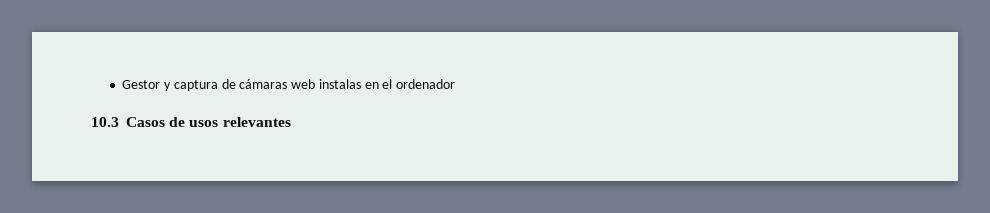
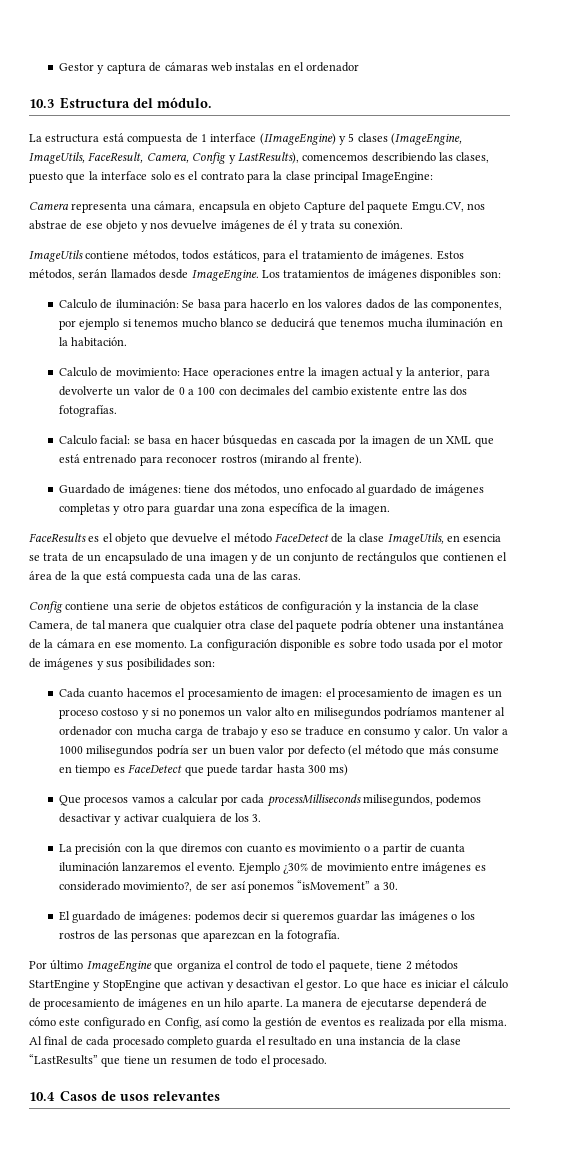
(119, 122) none -> [60,97,213,109] [29,133,463,145] [29,152,490,164] [29,171,433,183] [29,201,486,213] [29,220,403,232] [29,250,464,262] [29,269,501,281] [59,299,502,311] [59,318,503,330] [59,337,128,347] [59,367,490,379] [59,386,468,396] [59,405,118,417] [59,434,494,447] [59,454,362,466] [59,484,485,496] [59,503,390,515] [29,533,502,545] [29,552,507,564] [29,571,301,583] [29,601,480,613] [29,620,504,632] [29,639,503,651] [29,658,215,670] [59,688,502,700] [59,707,505,719] [59,726,509,738] [59,745,499,757] [59,764,349,776] [59,794,482,807] [59,813,262,825] [59,843,466,855] [59,862,486,874] [59,880,399,893] [59,911,475,923] [59,930,341,942] [29,959,458,972] [29,979,508,991] [29,998,487,1010] [29,1017,507,1029] [29,1036,462,1048] [29,1054,327,1067] [29,1092,55,1101] Estructura del módulo. // La estructura está compuesta de 1 interface (IImageEngine) y 5 clases (ImageEngine, ImageUtils, FaceResult, Camera, Config y LastResults), comencemos describiendo las clases, puesto que la interface solo es el contrato para la clase principal ImageEngine: // Camera representa una cámara, encapsula en objeto Capture del paquete Emgu.CV, nos abstrae de ese objeto y nos devuelve imágenes de él y trata su conexión. // ImageUtils contiene métodos, todos estáticos, para el tratamiento de imágenes. Estos métodos, serán llamados desde ImageEngine. Los tratamientos de imágenes disponibles son: // Calculo de iluminación: Se basa para hacerlo en los valores dados de las componentes, por ejemplo si tenemos mucho blanco se deducirá que tenemos mucha iluminación en la habitación. // Calculo de movimiento: Hace operaciones entre la imagen actual y la anterior, para devolverte un valor de 0 a 100 con decimales del cambio existente entre las dos fotografías. // Calculo facial: se basa en hacer búsquedas en cascada por la imagen de un XML que está entrenado para reconocer rostros (mirando al frente). // Guardado de imágenes: tiene dos métodos, uno enfocado al guardado de imágenes completas y otro para guardar una zona específica de la imagen. // FaceResults es el objeto que devuelve el método FaceDetect de la clase ImageUtils, en esencia se trata de un encapsulado de una imagen y de un conjunto de rectángulos que contienen el área de la que está compuesta cada una de las caras. // Config contiene una serie de objetos estáticos de configuración y la instancia de la clase Camera, de tal manera que cualquier otra clase del paquete podría obtener una instantánea de la cámara en ese momento. La configuración disponible es sobre todo usada por el motor de imágenes y sus posibilidades son: // Cada cuanto hacemos el procesamiento de imagen: el procesamiento de imagen es un proceso costoso y si no ponemos un valor alto en milisegundos podríamos mantener al ordenador con mucha carga de trabajo y eso se traduce en consumo y calor. Un valor a 1000 milisegundos podría ser un buen valor por defecto (el método que más consume en tiempo es FaceDetect que puede tardar hasta 300 ms) // Que procesos vamos a calcular por cada processMilliseconds milisegundos, podemos desactivar y activar cualquiera de los 3. // La precisión con la que diremos con cuanto es movimiento o a partir de cuanta iluminación lanzaremos el evento. Ejemplo ¿30% de movimiento entre imágenes es considerado movimiento?, de ser así ponemos “isMovement” a 30. // El guardado de imágenes: podemos decir si queremos guardar las imágenes o los rostros de las personas que aparezcan en la fotografía. // Por último ImageEngine que organiza el control de todo el paquete, tiene 2 métodos StartEngine y StopEngine que activan y desactivan el gestor. Lo que hace es iniciar el cálculo de procesamiento de imágenes en un hilo aparte. La manera de ejecutarse dependerá de cómo este configurado en Config, así como la gestión de eventos es realizada por ella misma. Al final de cada procesado completo guarda el resultado en una instancia de la clase “LastResults” que tiene un resumen de todo el procesado. // 10.4

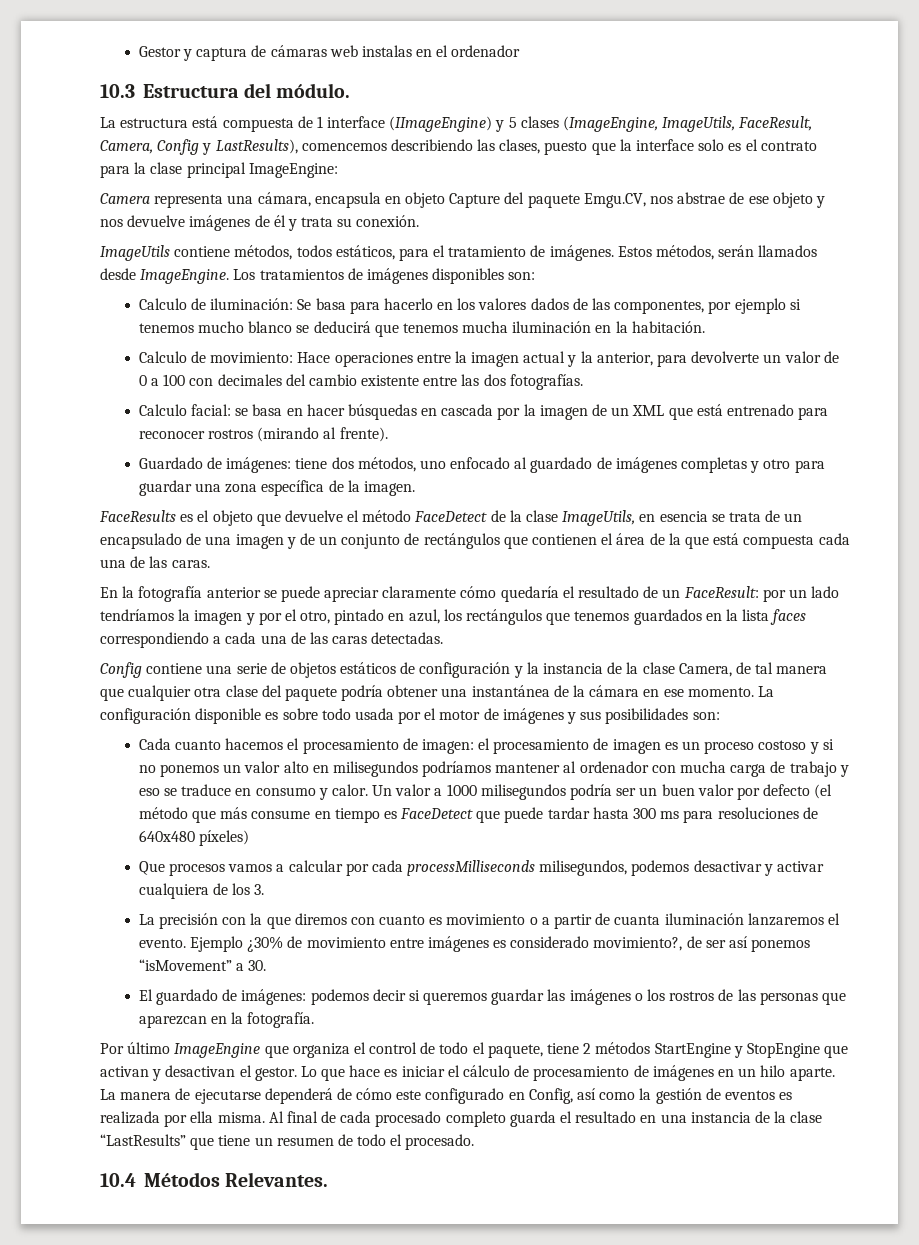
(301, 576) none -> [100,586,840,602] [100,609,807,625] [100,632,444,648] // En la fotografía anterior se puede apreciar claramente cómo quedaría el resultado de un FaceResult: por un lado tendríamos la imagen y por el otro, pintado en azul, los rectángulos que tenemos guardados en la lista faces correspondiendo a cada una de las caras detectadas.
[329,764,349,776] ms) -> [660,807,818,823] [138,830,249,846] ms para resoluciones de 640x480 píxeles)
[60,1091,221,1101] Casos de usos relevantes -> [143,1172,329,1187] Métodos Relevantes.

